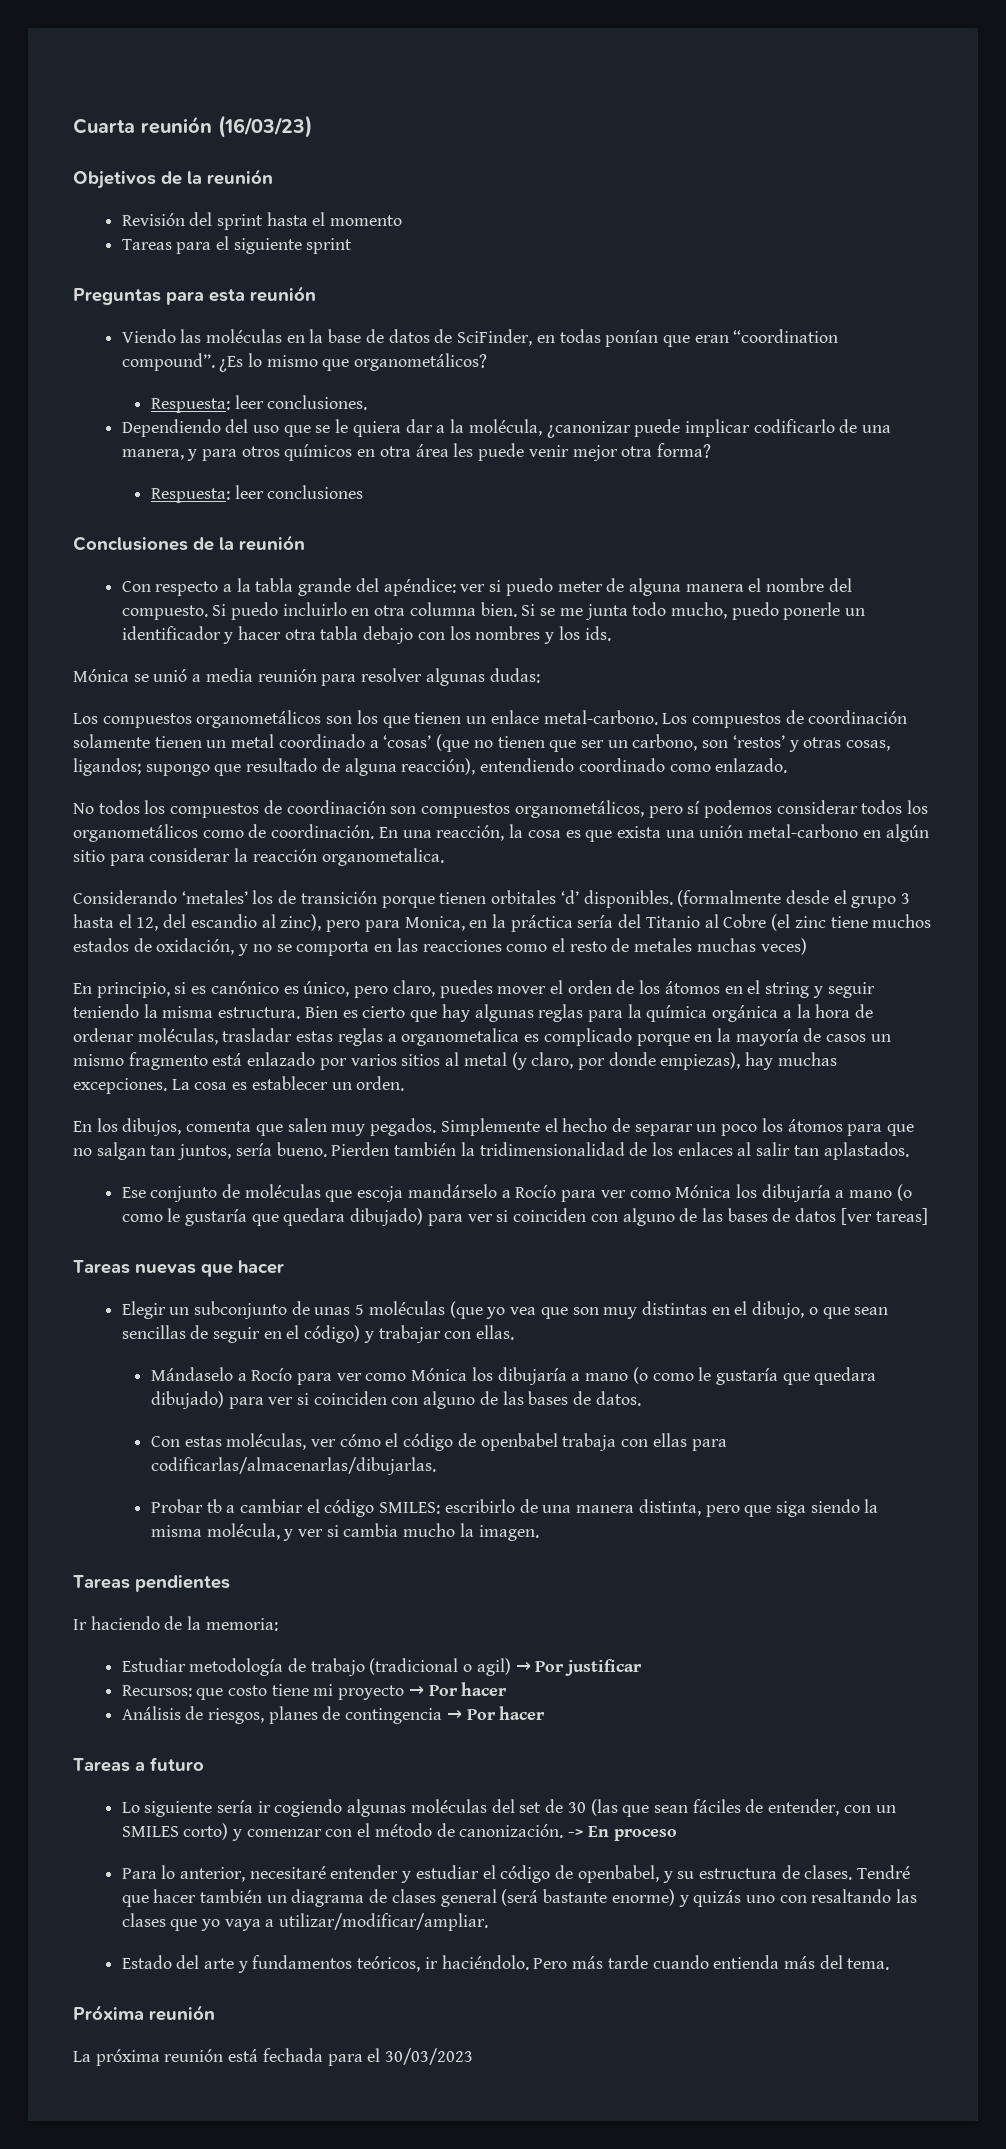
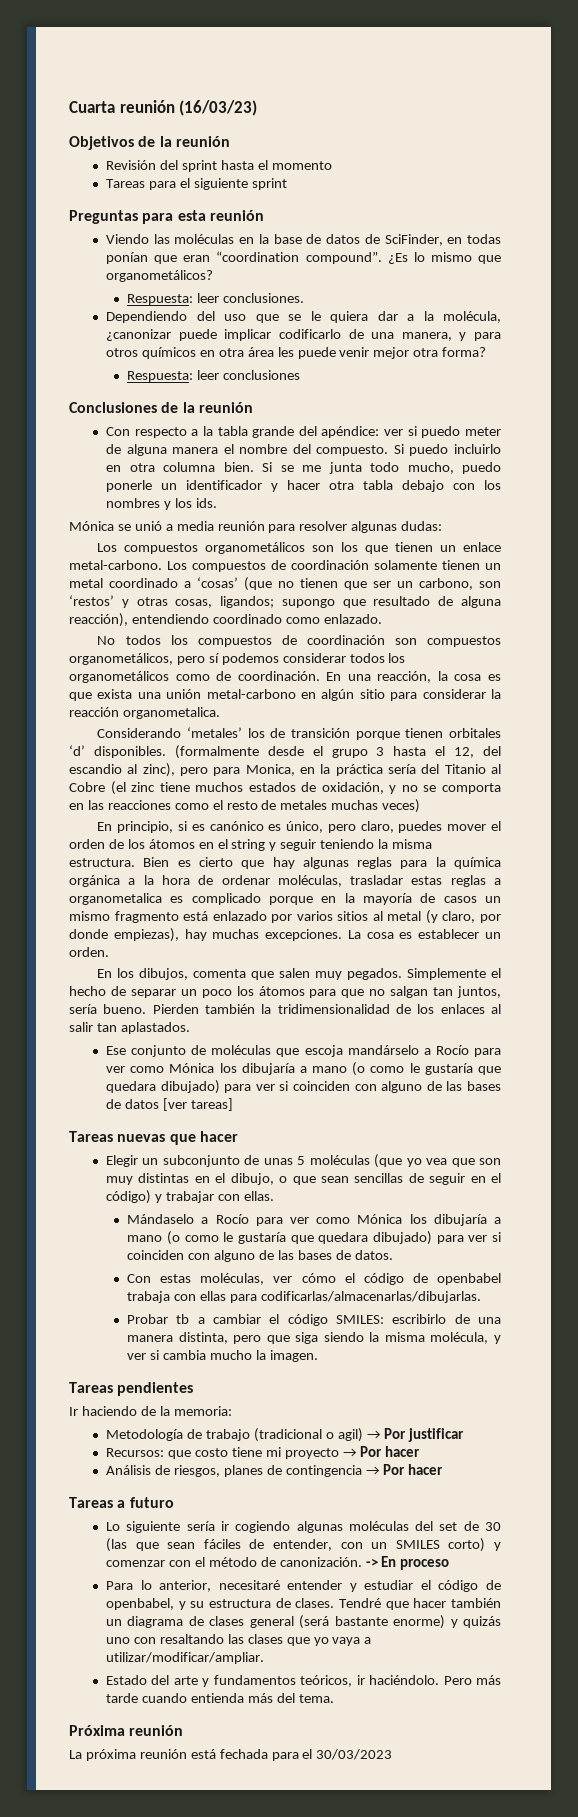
[121,1658,284,1676] Estudiar metodología -> [106,1429,184,1441] Metodología

